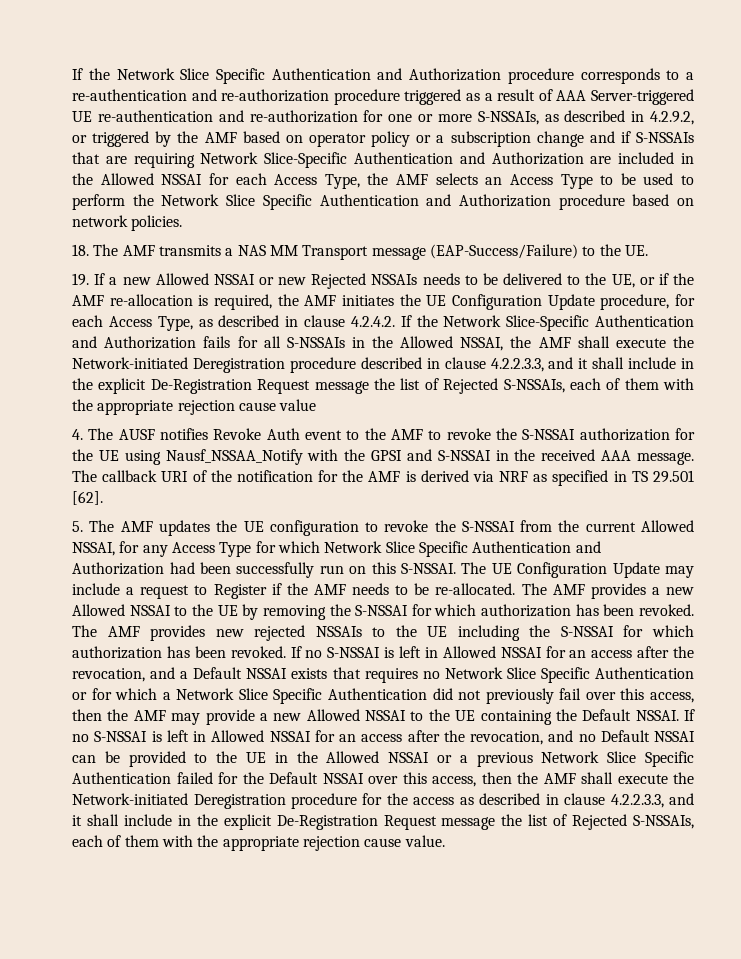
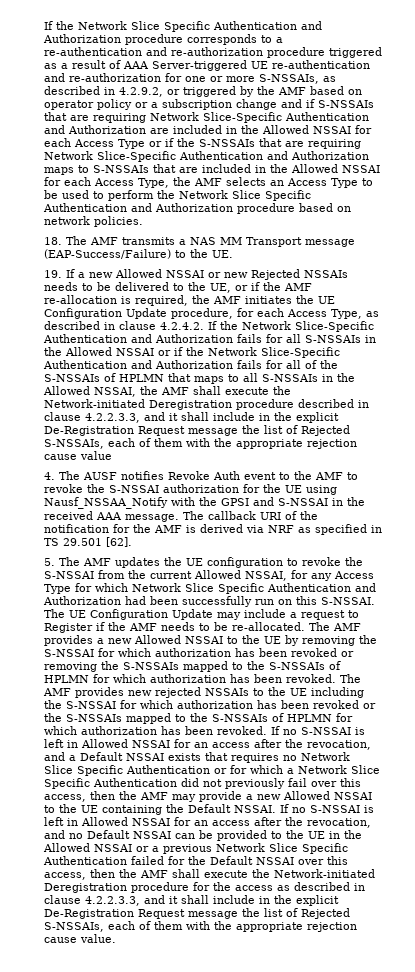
(318, 179) none -> [118,138,362,149] [44,151,370,162] [44,164,381,175] [44,177,135,186] Type or if the S-NSSAIs that are requiring Network Slice-Specific Authentication and Authorization maps to S-NSSAIs that are included in the Allowed NSSAI for each Access
(454, 342) none -> [116,347,341,358] [43,360,339,369] [44,373,356,384] [43,386,91,395] NSSAI or if the Network Slice-Specific Authentication and Authorization fails for all of the S-NSSAIs of HPLMN that maps to all S-NSSAIs in the Allowed
(635, 610) none -> [291,648,355,657] [44,661,342,672] [44,674,283,683] revoked or removing the S-NSSAIs mapped to the S-NSSAIs of HPLMN for which authorization has been
(226, 652) none -> [313,700,377,709] [44,713,354,724] [44,726,214,735] revoked or the S-NSSAIs mapped to the S-NSSAIs of HPLMN for which authorization has been

